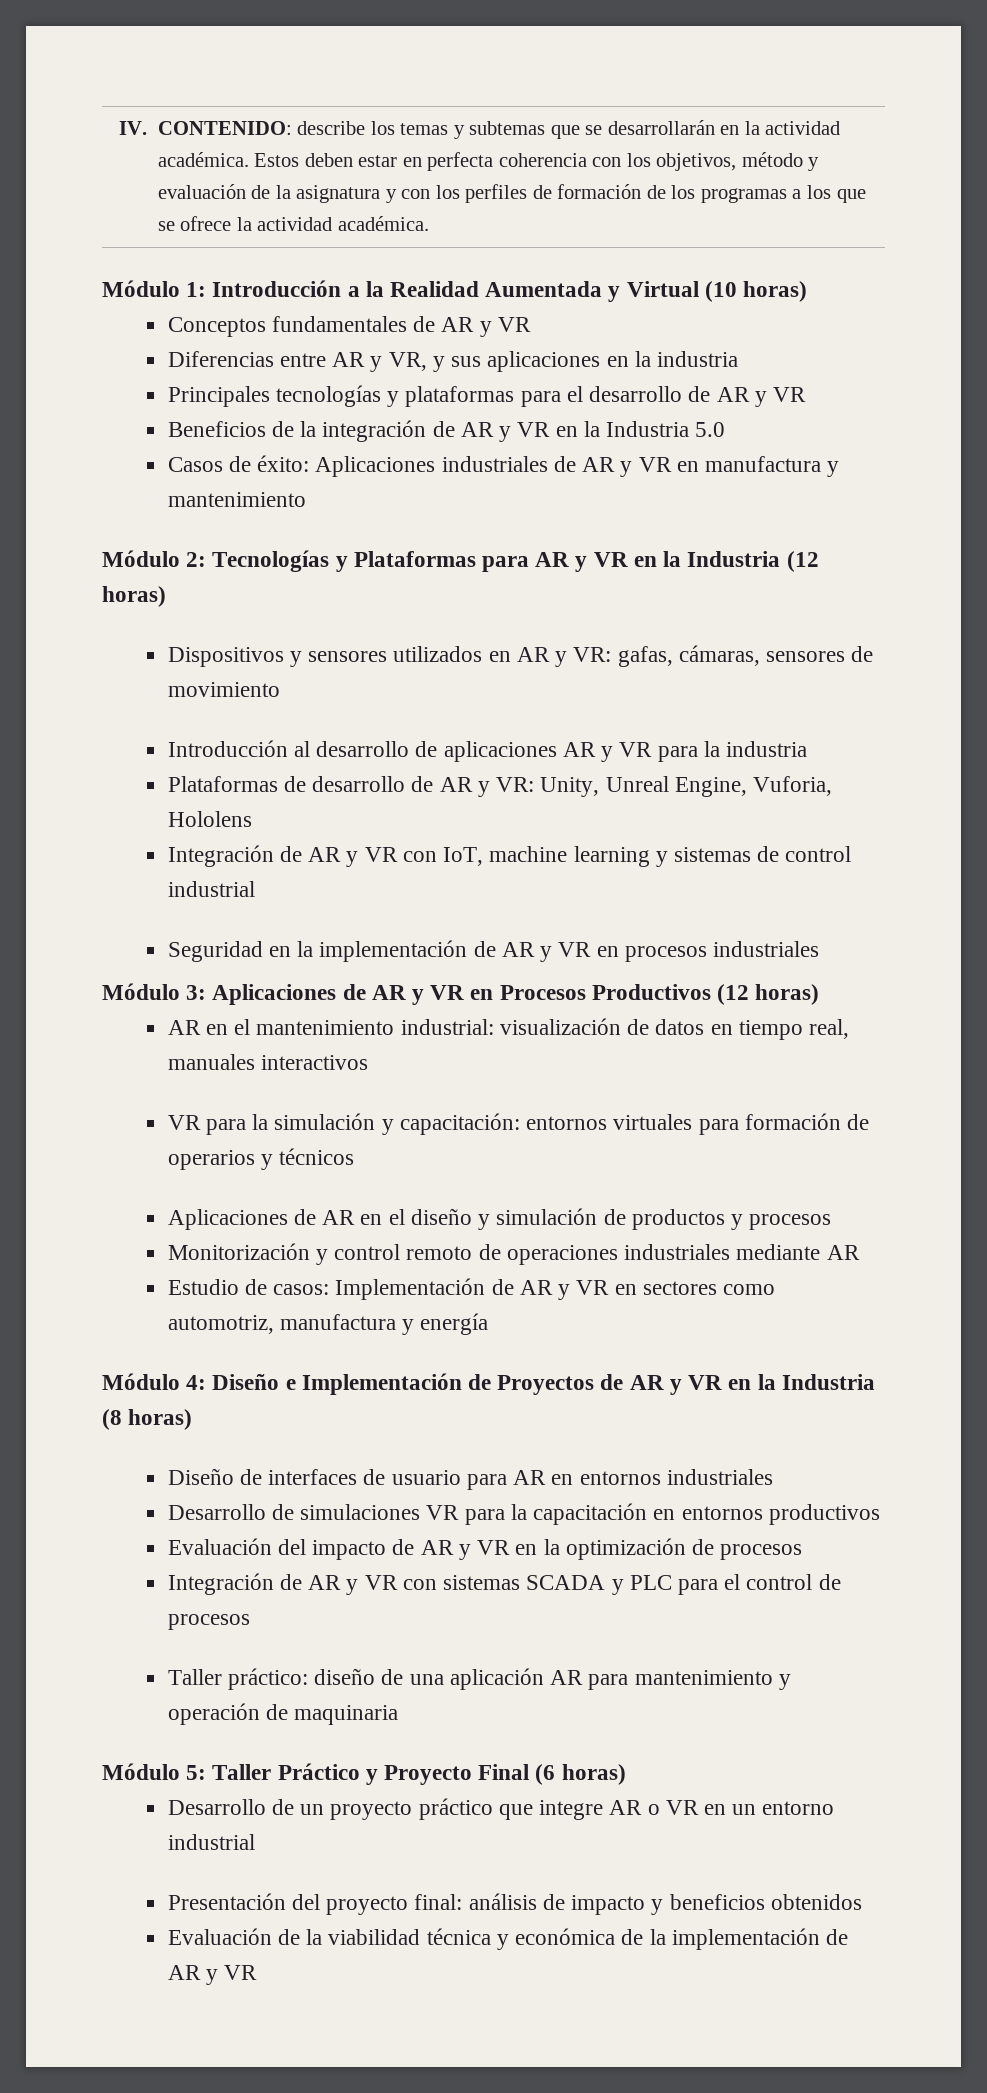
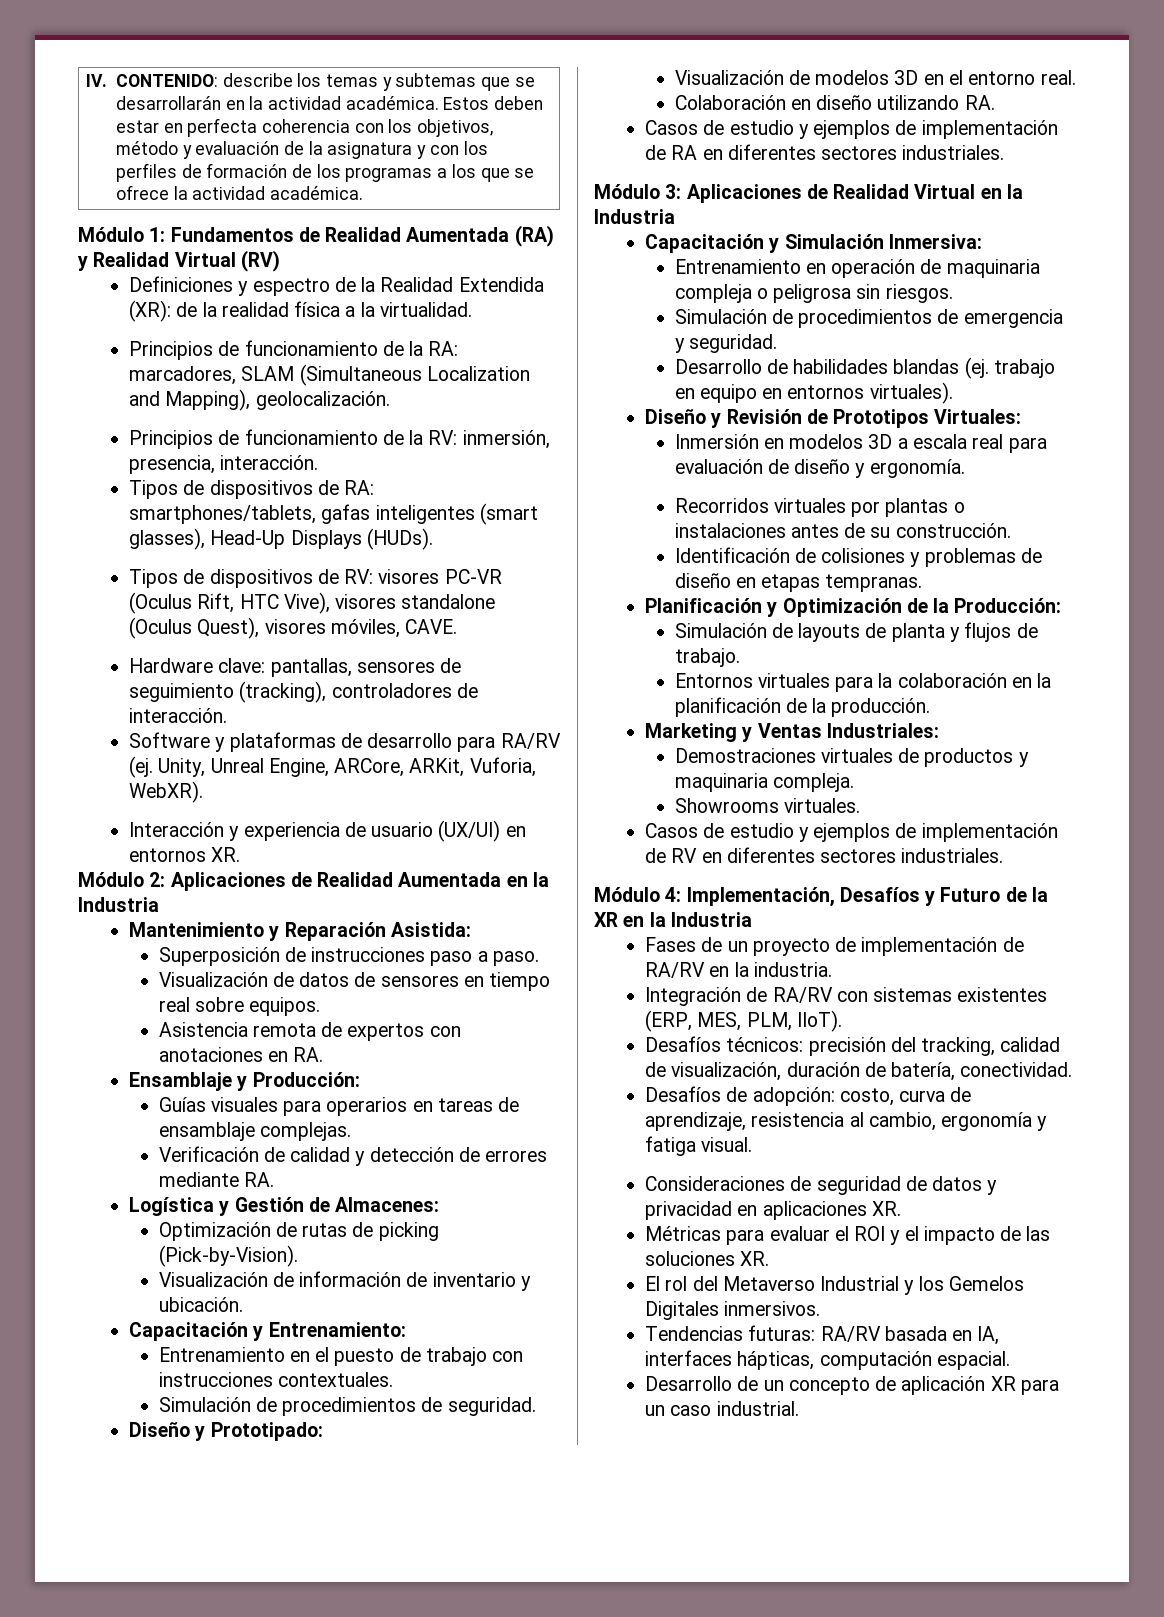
[212,280,808,302] [167,316,531,337] [167,351,738,372] [167,385,806,407] [167,420,726,442] [167,455,840,477] [167,492,306,507] [102,550,819,572] [102,586,166,607] [167,645,874,667] [167,682,280,697] [167,740,807,762] [167,776,832,797] [167,811,252,827] [167,845,852,867] [167,881,255,897] [167,940,819,962] [102,983,820,1005] [167,1018,849,1040] [167,1054,369,1070] [167,1113,869,1135] [167,1148,355,1170] [167,1208,832,1230] [167,1243,860,1265] [167,1278,775,1300] [167,1313,489,1335] [102,1373,875,1395] [102,1409,193,1430] [167,1468,773,1490] [167,1503,880,1525] [167,1538,803,1560] [167,1573,841,1595] [167,1614,250,1630] [167,1668,791,1690] [167,1703,399,1725] [102,1763,626,1785] [167,1798,835,1820] [167,1834,255,1850] [167,1893,862,1915] [167,1928,848,1950] [167,1965,258,1985] Introducción a la Realidad Aumentada y Virtual (10 horas) // Conceptos fundamentales de AR y VR // Diferencias entre AR y VR, y sus aplicaciones en la industria // Principales tecnologías y plataformas para el desarrollo de AR y VR // Beneficios de la integración de AR y VR en la Industria 5.0 // Casos de éxito: Aplicaciones industriales de AR y VR en manufactura y mantenimiento // Módulo 2: Tecnologías y Plataformas para AR y VR en la Industria (12 horas) // Dispositivos y sensores utilizados en AR y VR: gafas, cámaras, sensores de movimiento // Introducción al desarrollo de aplicaciones AR y VR para la industria // Plataformas de desarrollo de AR y VR: Unity, Unreal Engine, Vuforia, Hololens // Integración de AR y VR con IoT, machine learning y sistemas de control industrial // Seguridad en la implementación de AR y VR en procesos industriales // Módulo 3: Aplicaciones de AR y VR en Procesos Productivos (12 horas) // AR en el mantenimiento industrial: visualización de datos en tiempo real, manuales interactivos // VR para la simulación y capacitación: entornos virtuales para formación de operarios y técnicos // Aplicaciones de AR en el diseño y simulación de productos y procesos // Monitorización y control remoto de operaciones industriales mediante AR // Estudio de casos: Implementación de AR y VR en sectores como automotriz, manufactura y energía // Módulo 4: Diseño e Implementación de Proyectos de AR y VR en la Industria (8 horas) // Diseño de interfaces de usuario para AR en entornos industriales // Desarrollo de simulaciones VR para la capacitación en entornos productivos // Evaluación del impacto de AR y VR en la optimización de procesos // Integración de AR y VR con sistemas SCADA y PLC para el control de procesos // Taller práctico: diseño de una aplicación AR para mantenimiento y operación de maquinaria // Módulo 5: Taller Práctico y Proyecto Final (6 horas) // Desarrollo de un proyecto práctico que integre AR o VR en un entorno industrial // Presentación del proyecto final: análisis de impacto y beneficios obtenidos // Evaluación de la viabilidad técnica y económica de la implementación de AR y VR -> [170,225,554,247] [77,250,280,272] [129,276,544,296] [129,300,472,322] [129,340,459,360] [129,364,530,386] [129,389,390,411] [129,429,550,449] [129,455,319,474] [129,480,375,499] [129,503,538,525] [129,528,433,550] [129,569,502,588] [129,592,496,614] [129,617,458,639] [129,658,462,677] [129,681,478,703] [129,708,228,723] [129,732,561,752] [129,756,536,778] [129,781,204,803] [129,820,526,842] [129,847,241,862] [78,872,549,891] [78,897,159,912] [129,922,471,941] [158,947,539,966] [158,972,551,991] [158,997,321,1016] [158,1022,461,1041] [158,1047,324,1062] [129,1072,360,1091] [158,1097,520,1116] [158,1122,351,1141] [158,1146,548,1166] [158,1172,274,1187] [129,1197,440,1216] [158,1222,439,1241] [158,1245,298,1267] [158,1271,531,1291] [158,1297,243,1312] [129,1322,406,1341] [158,1347,524,1366] [158,1372,393,1387] [158,1397,536,1416] [129,1422,323,1441] [674,70,1076,85] [674,95,995,110] [645,120,1058,139] [645,144,1005,160] [594,184,1023,203] [594,209,675,224] [645,234,982,253] [674,259,1040,278] [674,284,953,303] [674,309,1063,328] [674,334,777,353] [674,357,1055,379] [674,382,953,404] [645,409,1022,428] [674,434,1047,453] [674,459,965,478] [674,498,965,517] [674,523,1011,538] [674,547,1042,567] [674,573,923,592] [645,598,1062,617] [674,622,1038,642] [674,648,740,667] [674,673,1052,692] [674,697,931,717] [645,723,939,742] [674,748,1029,767] [674,773,854,792] [674,798,860,813] [645,823,1058,842] [645,847,1004,863] [594,887,1048,907] [594,912,752,927] [645,937,1024,956] [645,962,832,978] [645,987,1048,1006] [645,1010,842,1032] [645,1036,1061,1056] [645,1062,1073,1081] [645,1086,972,1106] [645,1112,1048,1131] [645,1136,753,1156] [645,1176,998,1195] [645,1201,901,1220] [645,1226,1051,1245] [645,1251,770,1266] [645,1276,1024,1295] [645,1301,821,1320] [645,1325,1000,1345] [645,1350,1010,1370] [645,1376,1059,1395] [645,1401,799,1416] Fundamentos de Realidad Aumentada (RA) y Realidad Virtual (RV) // Definiciones y espectro de la Realidad Extendida (XR): de la realidad física a la virtualidad. // Principios de funcionamiento de la RA: marcadores, SLAM (Simultaneous Localization and Mapping), geolocalización. // Principios de funcionamiento de la RV: inmersión, presencia, interacción. // Tipos de dispositivos de RA: smartphones/tablets, gafas inteligentes (smart glasses), Head-Up Displays (HUDs). // Tipos de dispositivos de RV: visores PC-VR (Oculus Rift, HTC Vive), visores standalone (Oculus Quest), visores móviles, CAVE. // Hardware clave: pantallas, sensores de seguimiento (tracking), controladores de interacción. // Software y plataformas de desarrollo para RA/RV (ej. Unity, Unreal Engine, ARCore, ARKit, Vuforia, WebXR). // Interacción y experiencia de usuario (UX/UI) en entornos XR. // Módulo 2: Aplicaciones de Realidad Aumentada en la Industria // Mantenimiento y Reparación Asistida: // Superposición de instrucciones paso a paso. // Visualización de datos de sensores en tiempo real sobre equipos. // Asistencia remota de expertos con anotaciones en RA. // Ensamblaje y Producción: // Guías visuales para operarios en tareas de ensamblaje complejas. // Verificación de calidad y detección de errores mediante RA. // Logística y Gestión de Almacenes: // Optimización de rutas de picking (Pick-by-Vision). // Visualización de información de inventario y ubicación. // Capacitación y Entrenamiento: // Entrenamiento en el puesto de trabajo con instrucciones contextuales. // Simulación de procedimientos de seguridad. // Diseño y Prototipado: // Visualización de modelos 3D en el entorno real. // Colaboración en diseño utilizando RA. // Casos de estudio y ejemplos de implementación de RA en diferentes sectores industriales. // Módulo 3: Aplicaciones de Realidad Virtual en la Industria // Capacitación y Simulación Inmersiva: // Entrenamiento en operación de maquinaria compleja o peligrosa sin riesgos. // Simulación de procedimientos de emergencia y seguridad. // Desarrollo de habilidades blandas (ej. trabajo en equipo en entornos virtuales). // Diseño y Revisión de Prototipos Virtuales: // Inmersión en modelos 3D a escala real para evaluación de diseño y ergonomía. // Recorridos virtuales por plantas o instalaciones antes de su construcción. // Identificación de colisiones y problemas de diseño en etapas tempranas. // Planificación y Optimización de la Producción: // Simulación de layouts de planta y flujos de trabajo. // Entornos virtuales para la colaboración en la planificación de la producción. // Marketing y Ventas Industriales: // Demostraciones virtuales de productos y maquinaria compleja. // Showrooms virtuales. // Casos de estudio y ejemplos de implementación de RV en diferentes sectores industriales. // Módulo 4: Implementación, Desafíos y Futuro de la XR en la Industria // Fases de un proyecto de implementación de RA/RV en la industria. // Integración de RA/RV con sistemas existentes (ERP, MES, PLM, IIoT). // Desafíos técnicos: precisión del tracking, calidad de visualización, duración de batería, conectividad. // Desafíos de adopción: costo, curva de aprendizaje, resistencia al cambio, ergonomía y fatiga visual. // Consideraciones de seguridad de datos y privacidad en aplicaciones XR. // Métricas para evaluar el ROI y el impacto de las soluciones XR. // El rol del Metaverso Industrial y los Gemelos Digitales inmersivos. // Tendencias futuras: RA/RV basada en IA, interfaces hápticas, computación espacial. // Desarrollo de un concepto de aplicación XR para un caso industrial.

